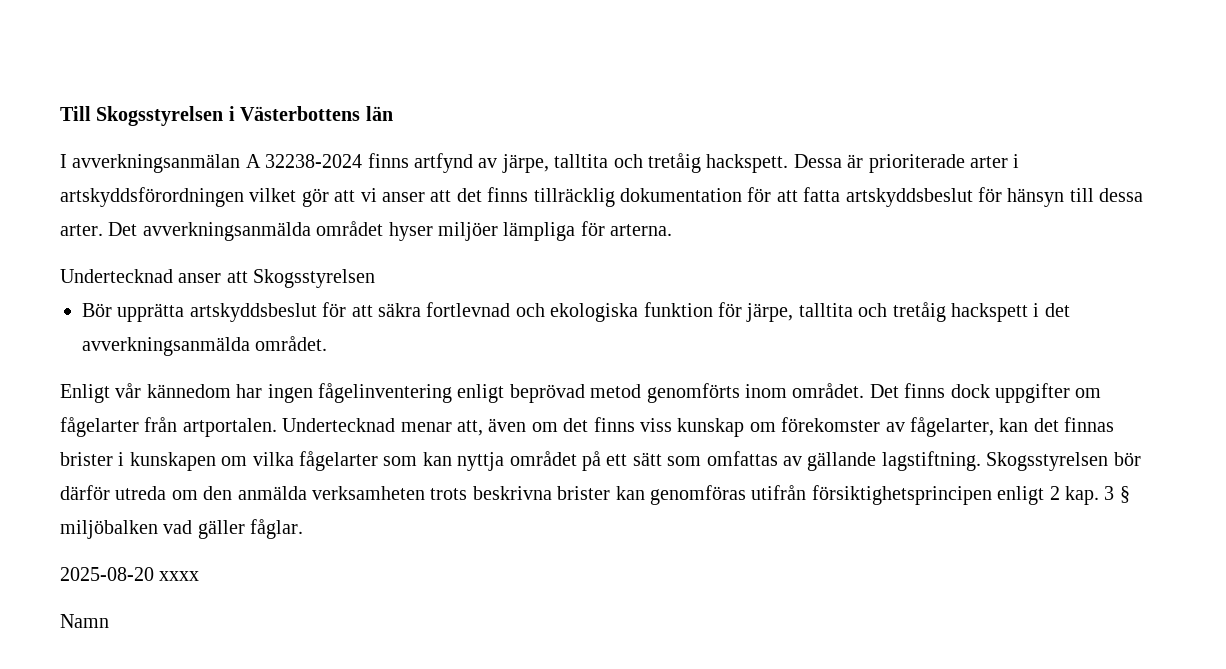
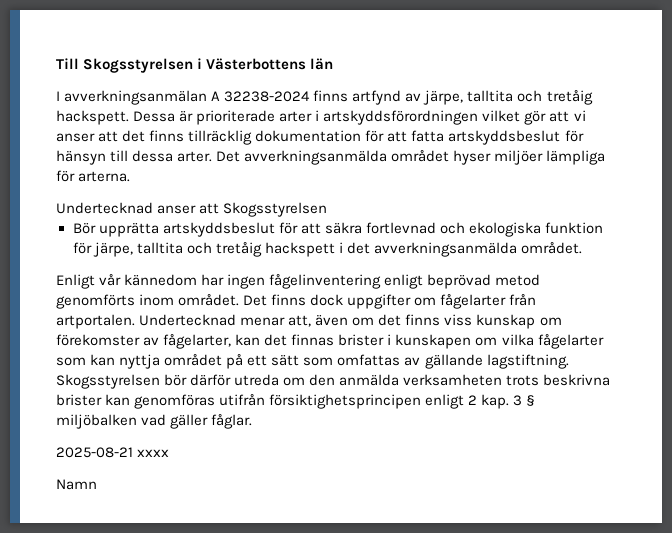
[60,567,154,581] 2025-08-20 -> [56,447,133,458] 2025-08-21

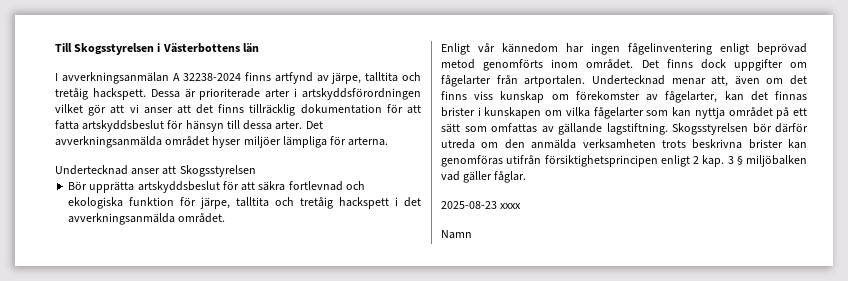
[56,447,133,458] 2025-08-21 -> [441,201,497,209] 2025-08-23

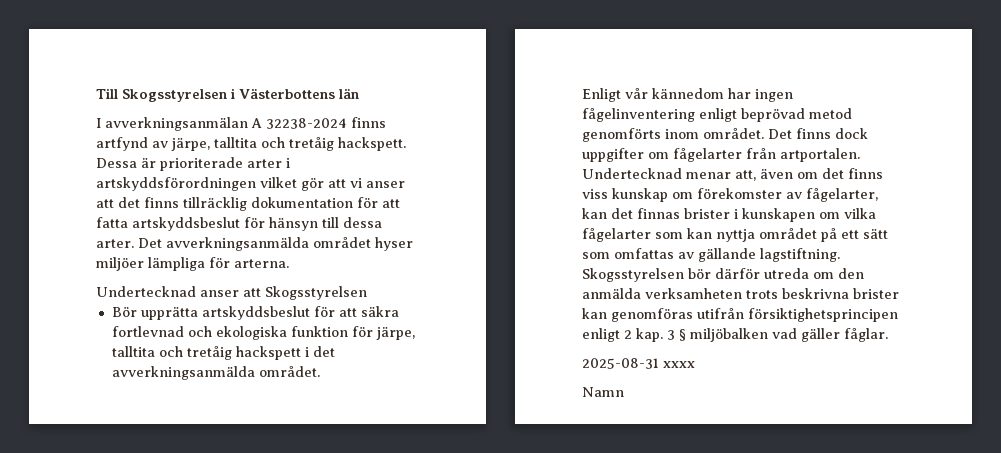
[441,201,497,209] 2025-08-23 -> [582,358,659,369] 2025-08-31

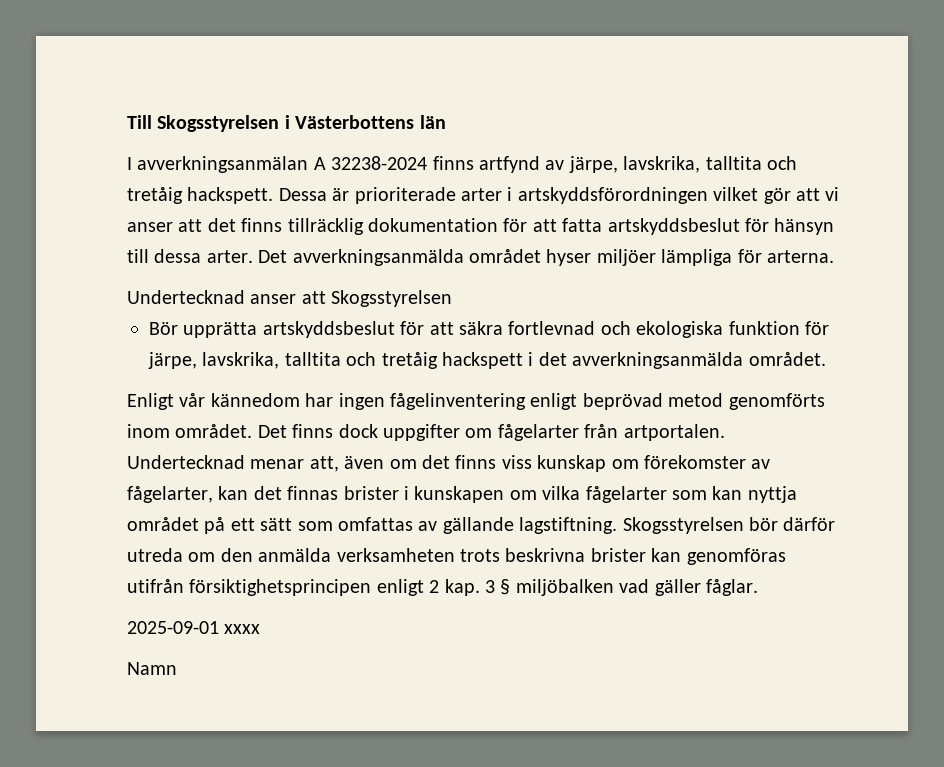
(210, 144) none -> [623,156,701,173] lavskrika,
(415, 333) none -> [202,352,280,369] lavskrika,
[582,358,659,369] 2025-08-31 -> [127,621,219,634] 2025-09-01

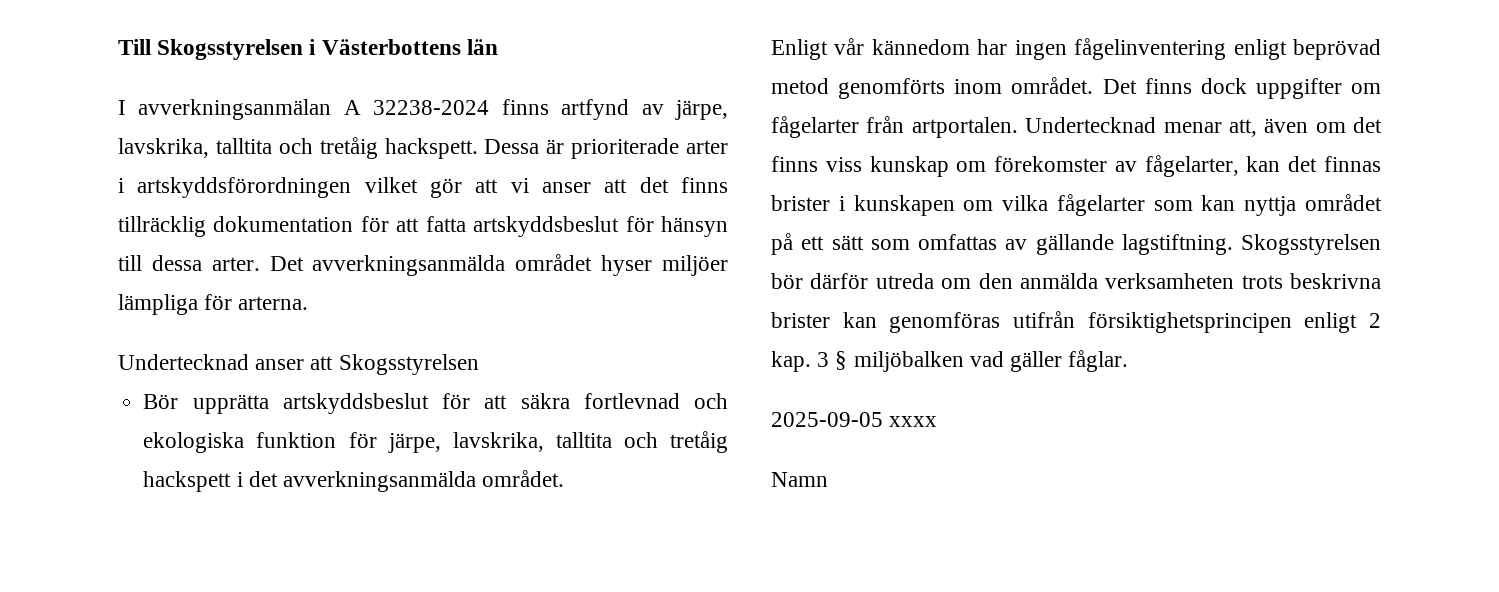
[127,621,219,634] 2025-09-01 -> [771,412,883,427] 2025-09-05

